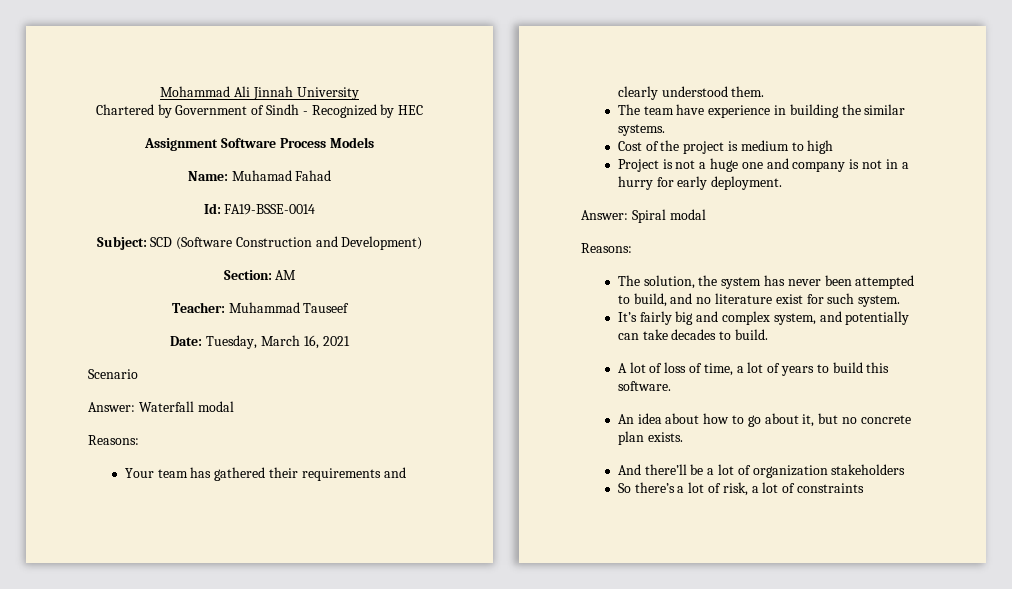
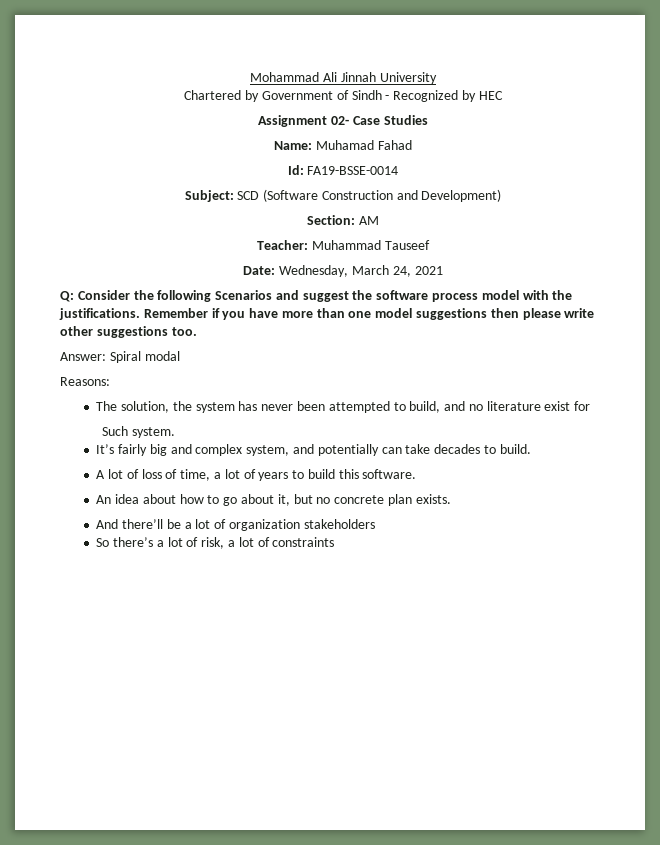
[221,137,374,148] Software Process Models -> [331,115,428,125] 02- Case Studies
[206,335,350,349] [88,369,138,379] [88,401,234,412] [88,435,139,445] [124,467,406,481] [617,86,765,100] [617,104,906,118] [617,124,665,136] [617,140,834,154] [617,158,909,172] [617,176,783,190] Tuesday, March 16, 2021 // Scenario // Answer: Waterfall modal // Reasons: // Your team has gathered their requirements and clearly understood them. // The team have experience in building the similar systems. // Cost of the project is medium to high // Project is not a huge one and company is not in a hurry for early deployment. -> [279,265,443,277] [60,290,573,302] [59,308,595,320] [60,326,197,338] Wednesday, March 24, 2021 // Q: Consider the following Scenarios and suggest the software process model with the justifications. Remember if you have more than one model suggestions then please write other suggestions too.
[827,293,855,304] such -> [101,426,128,436] // Such

